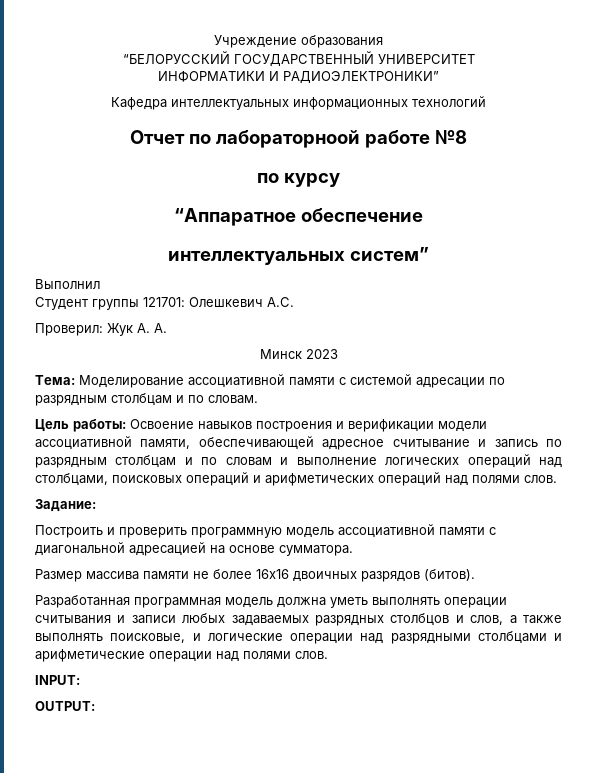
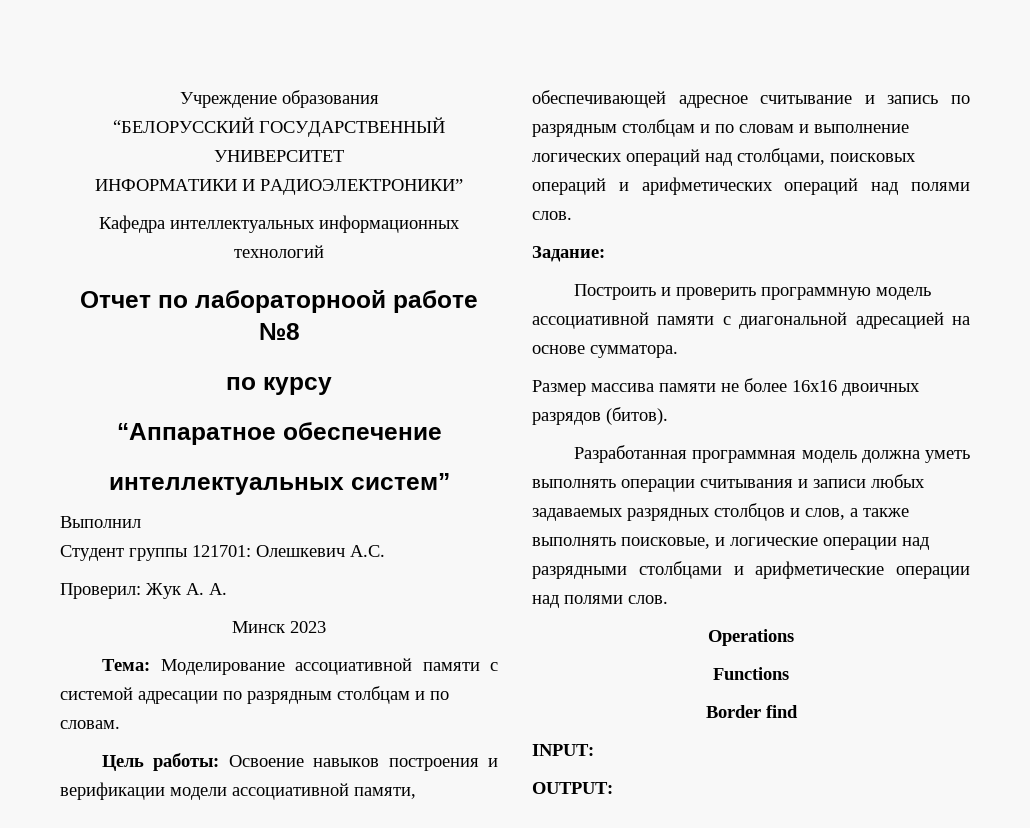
(328, 655) none -> [708,629,794,646] [713,667,789,680] [705,705,798,718] // Operations // Functions // Border find

